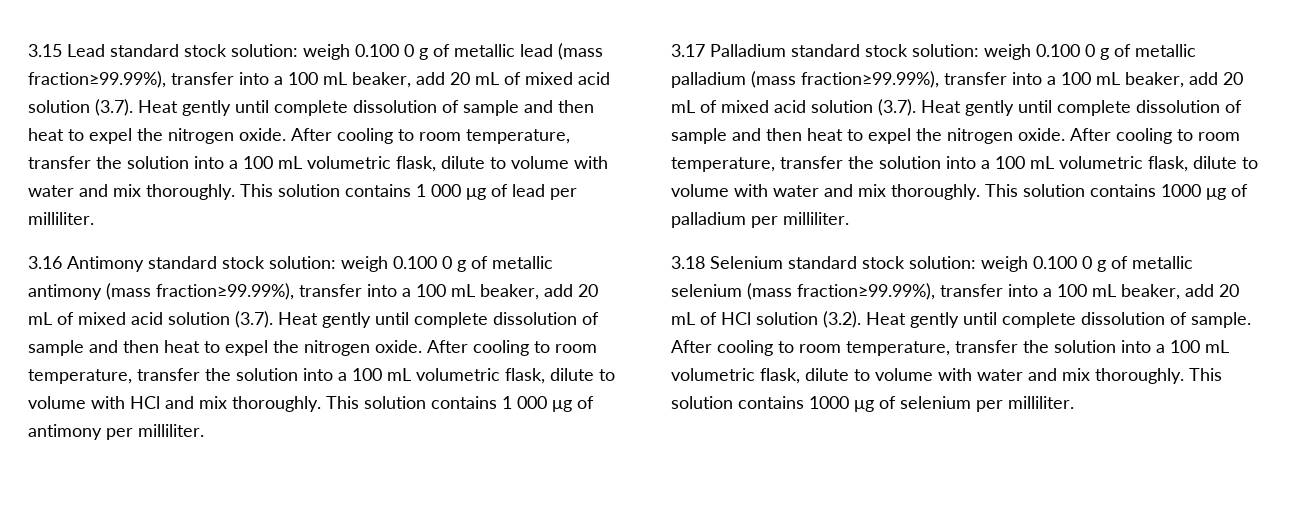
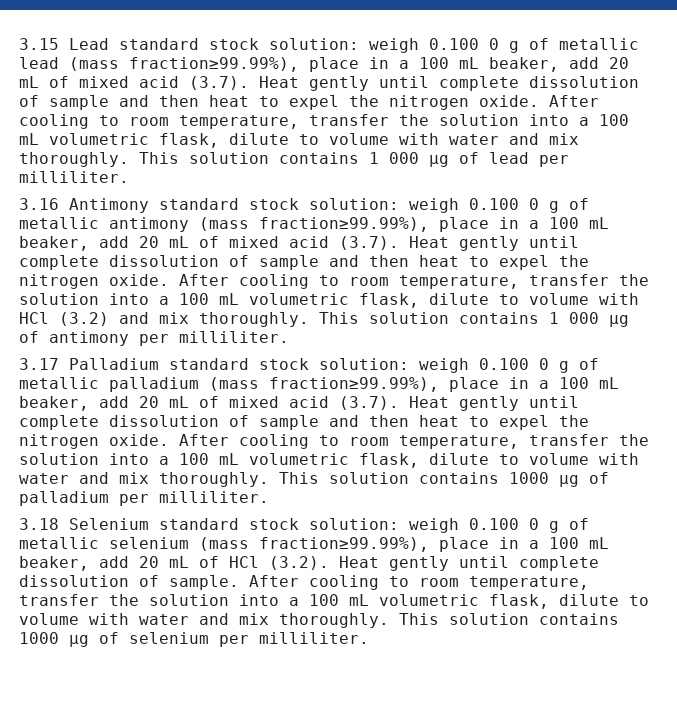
[171,72,269,85] transfer into -> [309,57,389,72] place in
[28,100,90,113] solution -> (179, 82) none
[299,284,397,297] transfer into -> [439,217,519,232] place in
[168,312,230,325] solution -> (329, 242) none
(160, 402) none -> [59,312,109,326] (3.2)
[944,72,1042,85] transfer into -> [449,377,529,392] place in
[811,100,873,113] solution -> (329, 402) none
[940,284,1038,297] transfer into -> [439,537,519,552] place in
[756,312,818,325] solution -> (259, 562) none

